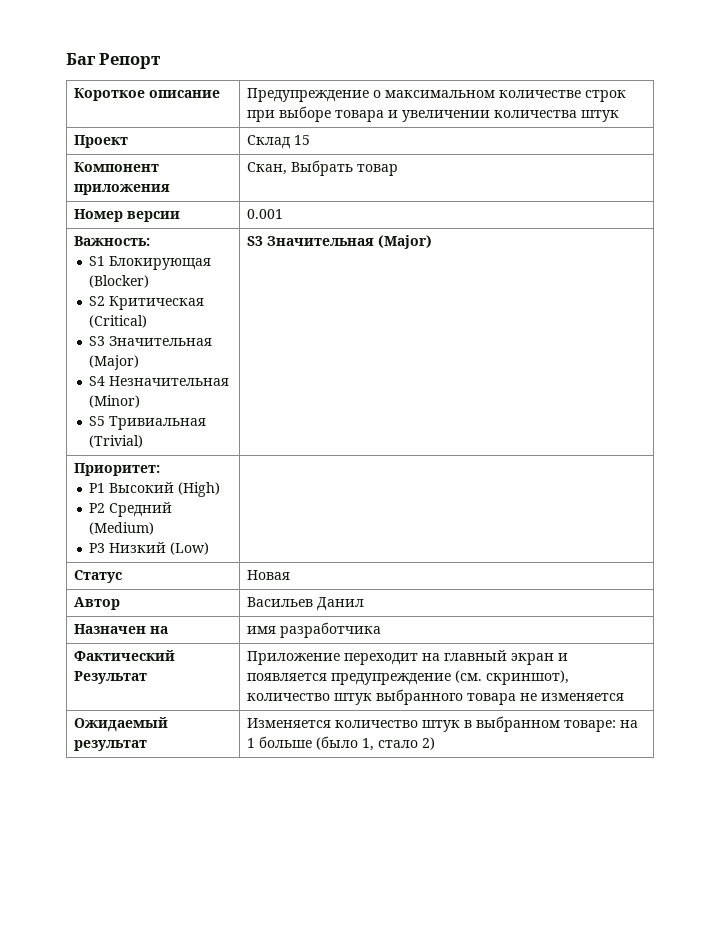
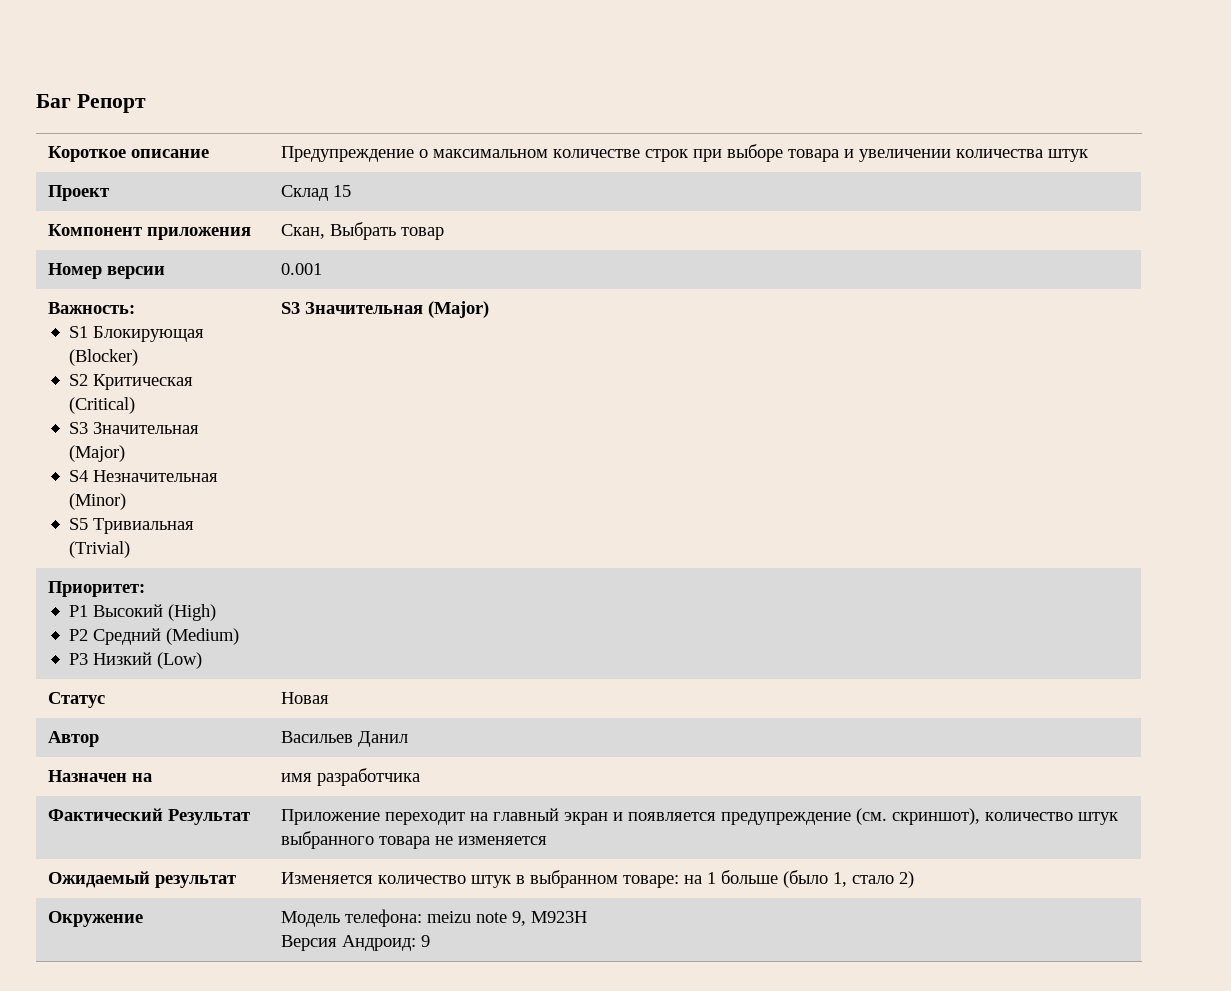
(435, 743) none -> [48,911,144,927] [281,909,588,927] [281,935,431,951] // Окружение | Модель телефона: meizu note 9, M923H // Версия Андроид: 9

